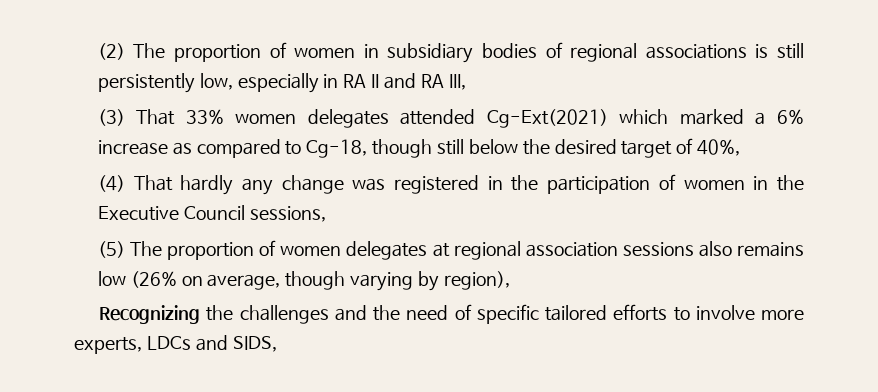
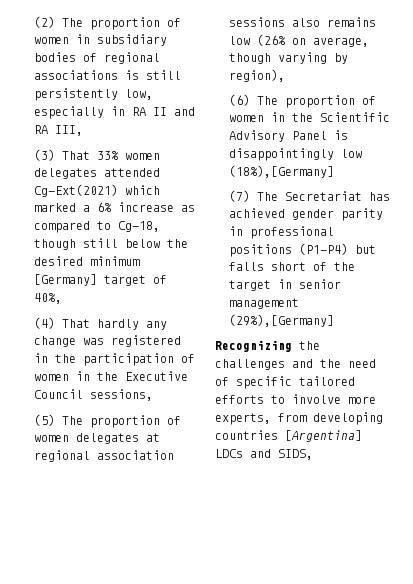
(617, 146) none -> [90,256,141,266] [34,274,98,286] minimum [Germany]
(510, 280) none -> [229,94,377,108] [229,112,391,122] [229,130,349,142] [229,148,363,161] [229,165,335,178] [229,190,391,202] [229,208,384,221] [229,226,335,239] [229,243,377,257] [229,262,356,271] [229,279,342,291] [229,298,300,309] [229,314,335,327] // (6) The proportion of women in the Scientific Advisory Panel is disappointingly low (18%),[Germany] // (7) The Secretariat has achieved gender parity in professional positions (P1-P4) but falls short of the target in senior management (29%),[Germany]
(142, 345) none -> [278,412,383,425] [215,430,362,442] from developing countries [Argentina]

